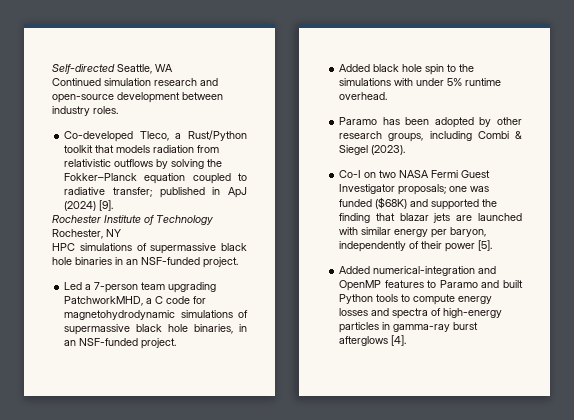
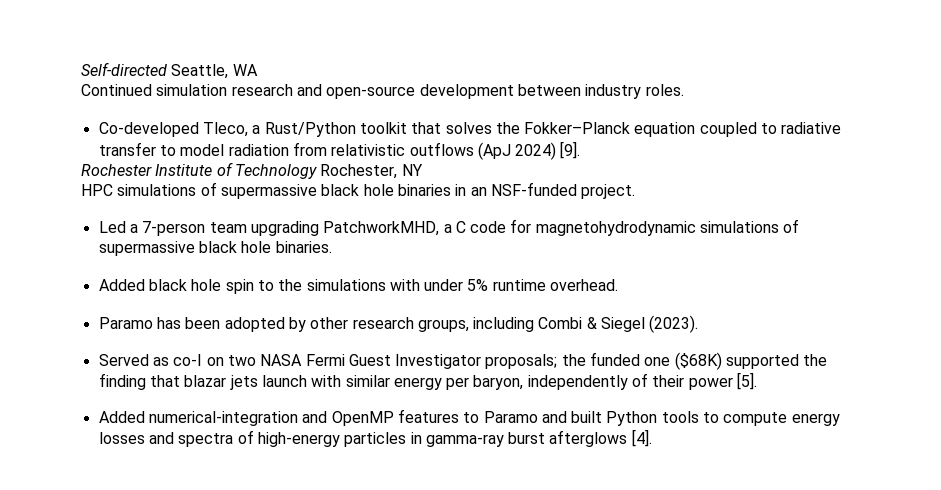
[116,145,220,153] [64,159,205,169] models radiation from relativistic outflows by solving -> [445,122,492,134] solves
[112,187,247,198] [64,201,97,211] transfer; published in ApJ (2024) -> [98,142,557,160] transfer to model radiation from relativistic outflows (ApJ 2024)
[194,324,247,334] [64,338,177,349] binaries, in an NSF-funded project. -> [275,241,332,253] binaries.
[339,170,362,178] Co-I -> [98,354,203,366] Served as co-I
[449,186,490,192] [339,197,429,209] one was funded ($68K) and -> [561,352,722,370] the funded one ($68K)
[456,213,522,221] are launched -> [261,375,307,387] launch

